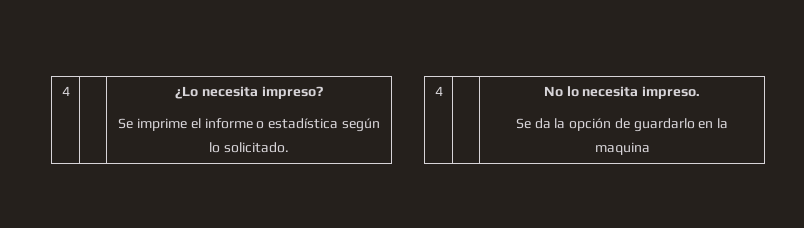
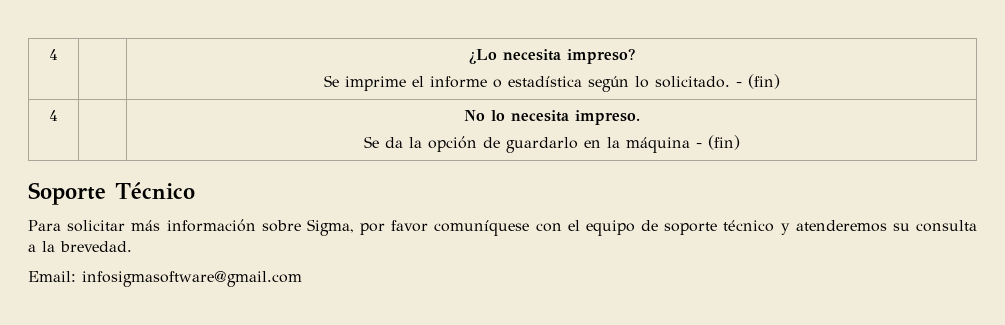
(289, 147) none -> [735,74,780,89] - (fin)
[594,142,650,155] maquina -> [625,135,740,153] [28,182,195,205] [28,219,977,236] [28,241,132,252] [28,271,302,287] máquina - (fin) // Soporte Técnico // Para solicitar más información sobre Sigma, por favor comuníquese con el equipo de soporte técnico y atenderemos su consulta a la brevedad. // Email: infosigmasoftware@gmail.com

